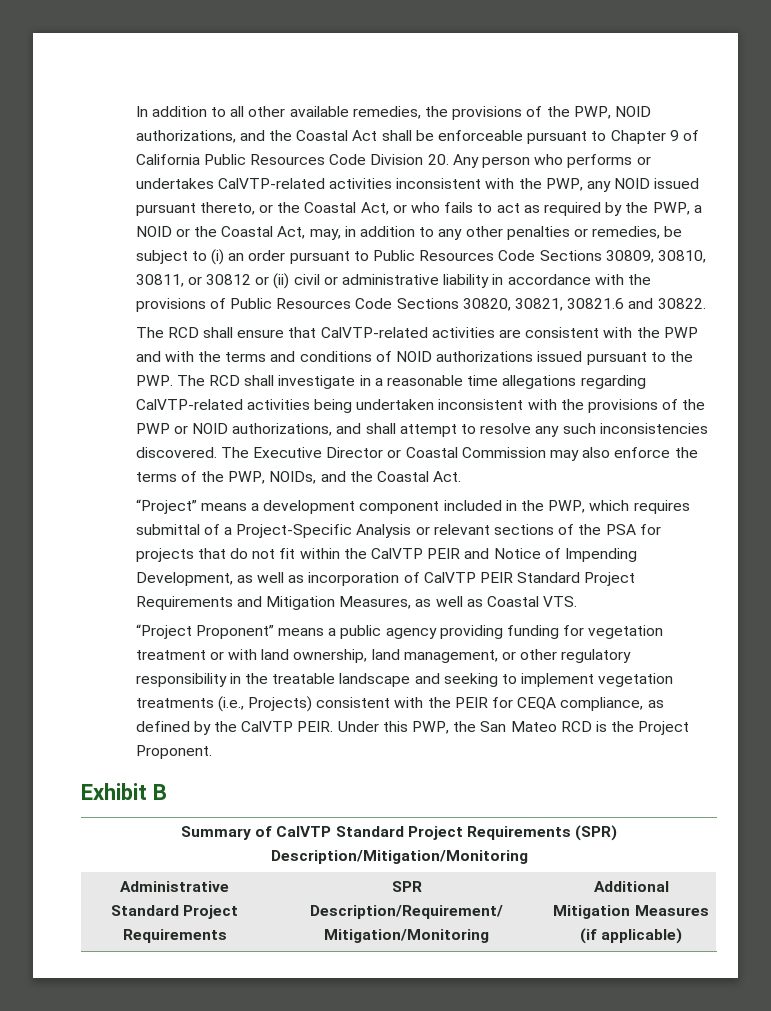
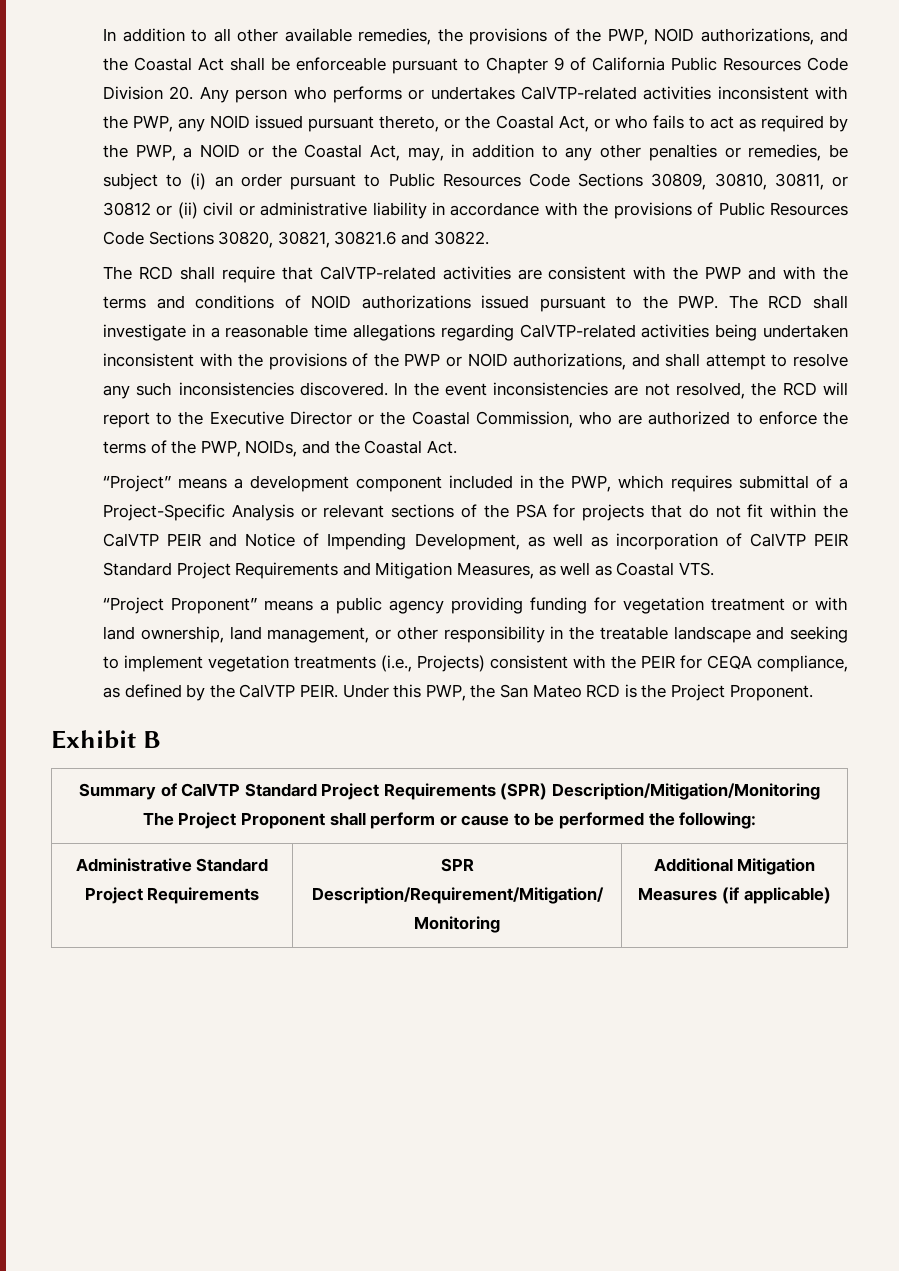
[237,329,285,338] ensure -> [221,266,275,283] require
[220,447,611,461] The Executive Director or Coastal Commission may also -> [394,382,848,399] [103,411,753,428] In the event inconsistencies are not resolved, the RCD will report to the Executive Director or the Coastal Commission, who are authorized to
[561,649,632,663] regulatory -> (438, 633) none
(528, 857) none -> [142,812,757,829] // The Project Proponent shall perform or cause to be performed the following:

